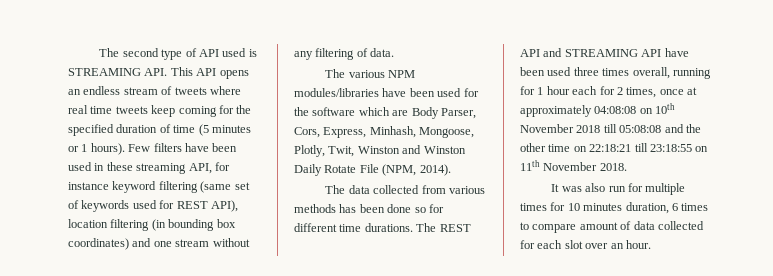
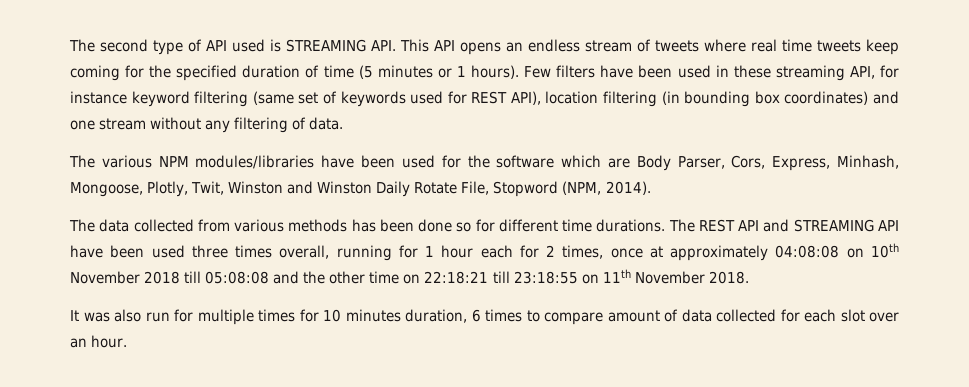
[359,164,379,173] File -> [461,181,559,197] File, Stopword

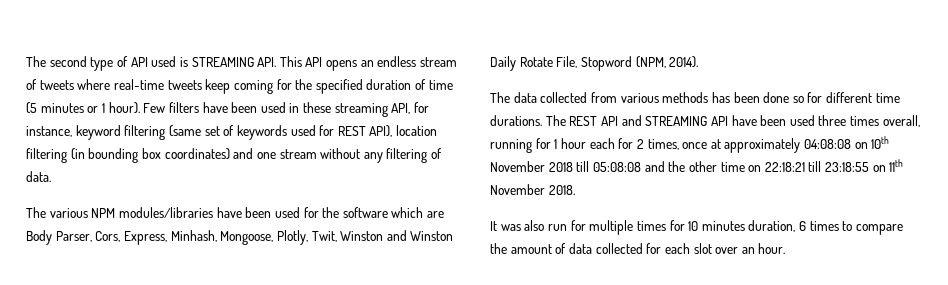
[751,39,812,52] real time -> [113,79,164,90] real-time
[471,65,520,79] hours). -> [108,102,140,114] hour).
[70,91,127,104] instance -> [26,126,72,137] instance,
(603, 318) none -> [490,243,507,254] the

